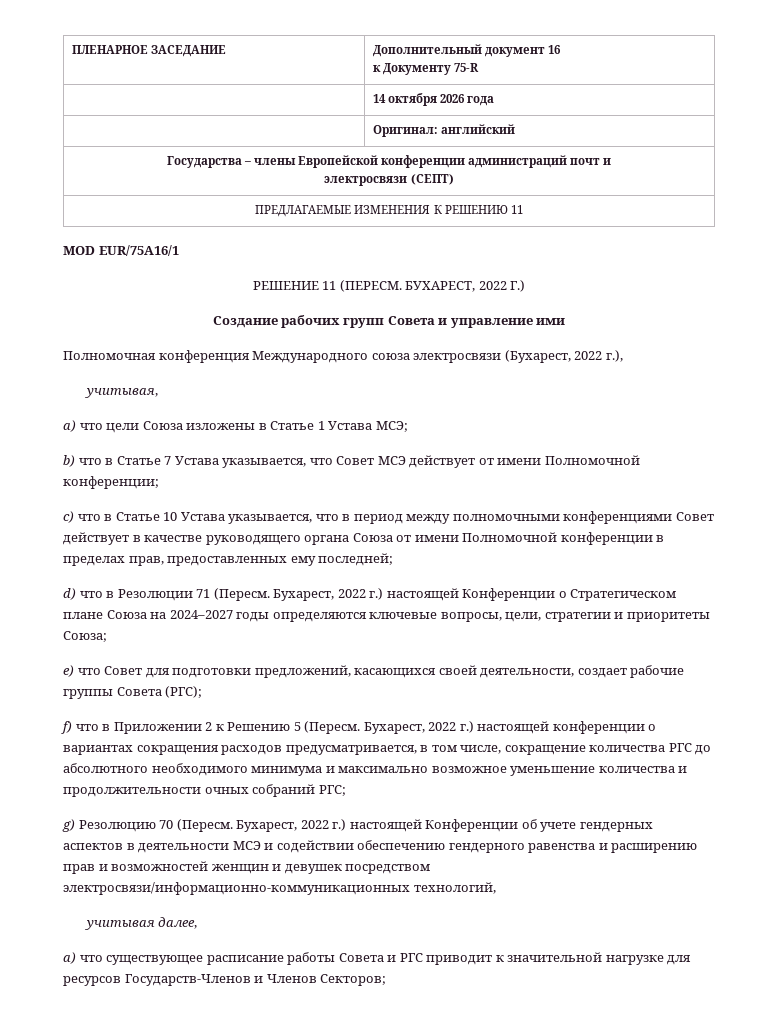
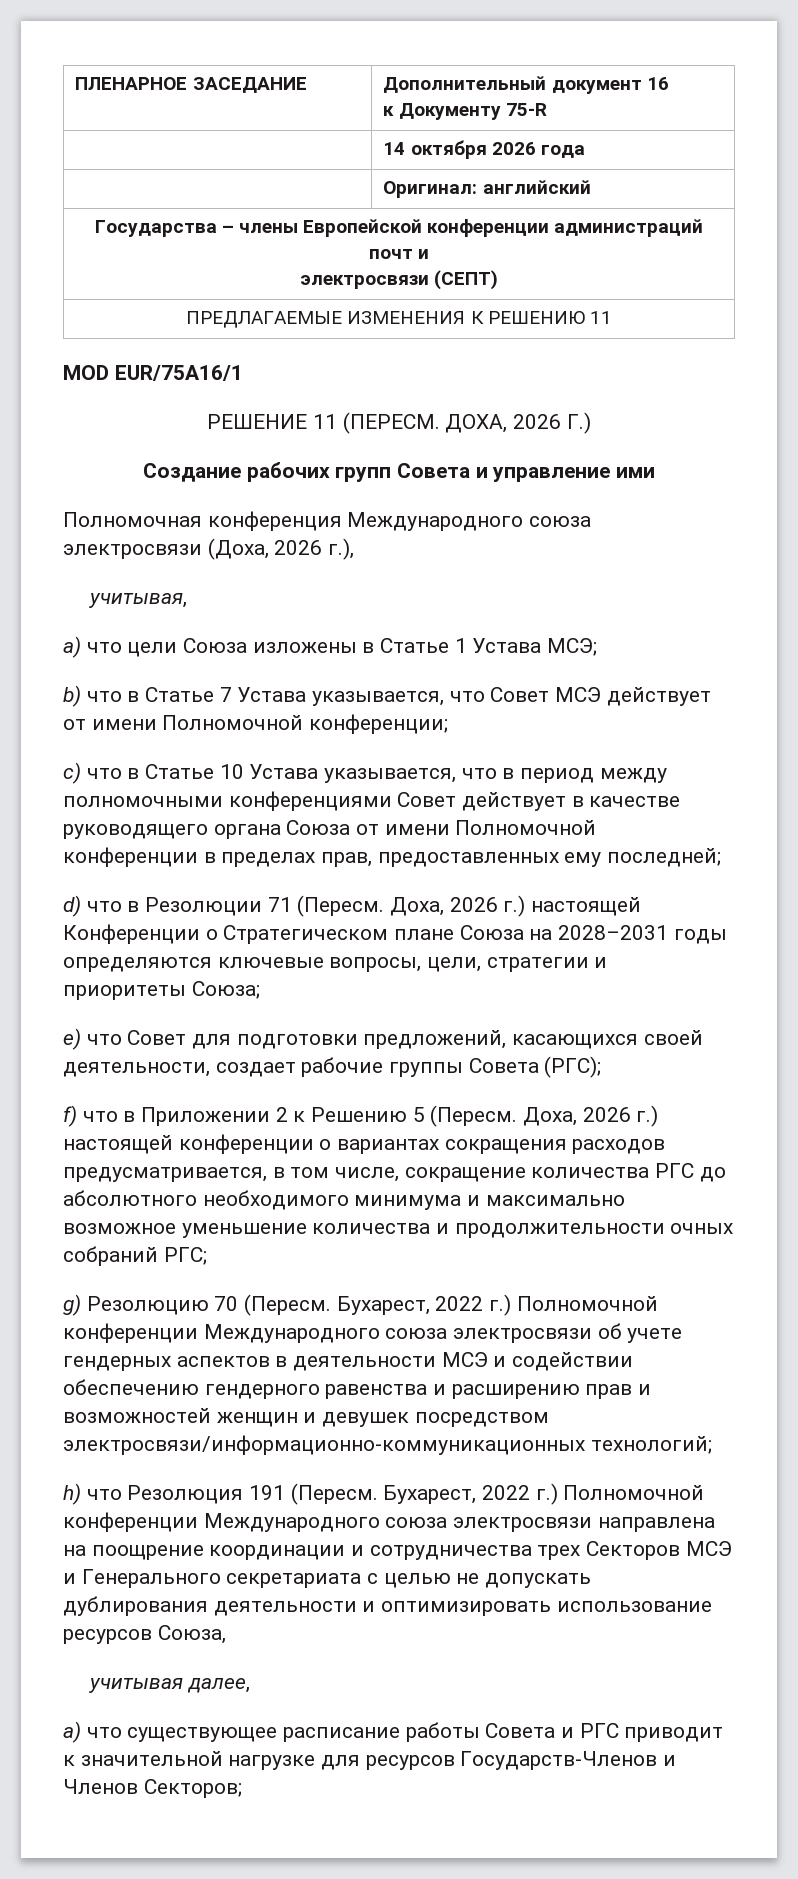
[405,281,507,292] БУХАРЕСТ, 2022 -> [445,414,562,433] ДОХА, 2026
[504,350,603,363] (Бухарест, 2022 -> [207,538,323,560] (Доха, 2026
[273,589,366,601] Бухарест, 2022 -> [390,897,498,916] Доха, 2026
[169,610,233,619] 2024–2027 -> [558,925,669,940] 2028–2031
[363,722,457,734] Бухарест, 2022 -> [523,1107,631,1126] Доха, 2026
[349,819,519,832] настоящей Конференции -> [516,1296,658,1311] [63,1323,593,1343] Полномочной конференции Международного союза электросвязи
[413,882,496,894] технологий, -> [590,1436,712,1454] [63,1483,705,1505] [63,1512,715,1532] [63,1541,732,1560] [63,1569,592,1588] [63,1596,712,1616] [63,1625,226,1644] технологий; // h) что Резолюция 191 (Пересм. Бухарест, 2022 г.) Полномочной конференции Международного союза электросвязи направлена на поощрение координации и сотрудничества трех Секторов МСЭ и Генерального секретариата с целью не допускать дублирования деятельности и оптимизировать использование ресурсов Союза,

